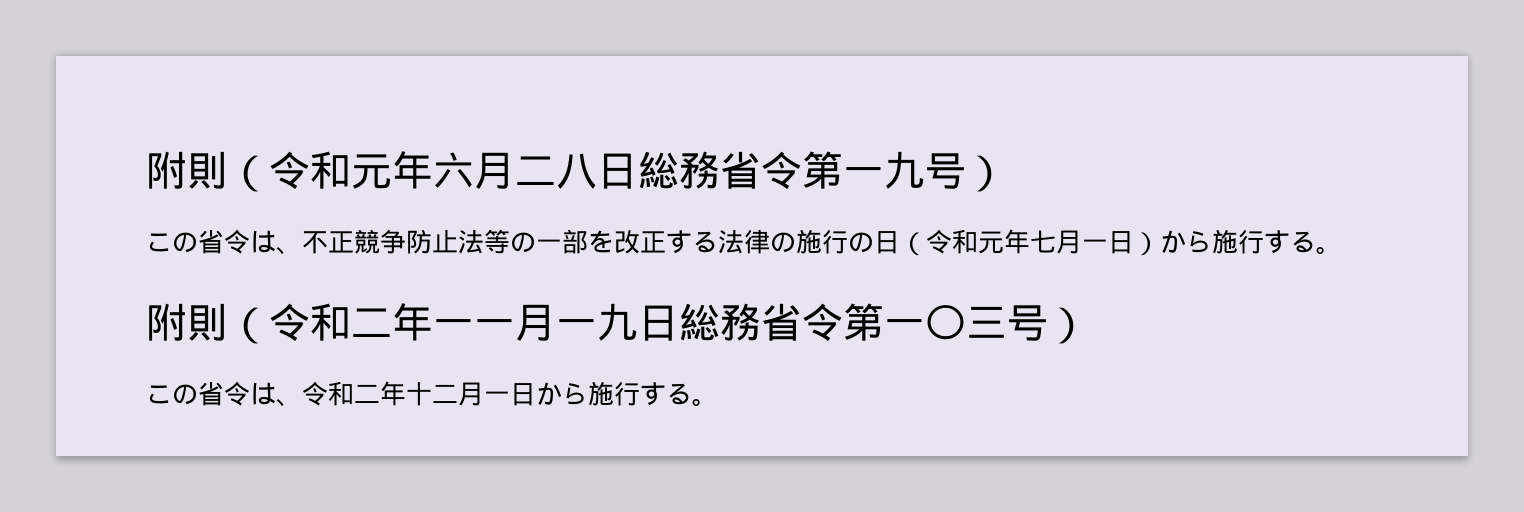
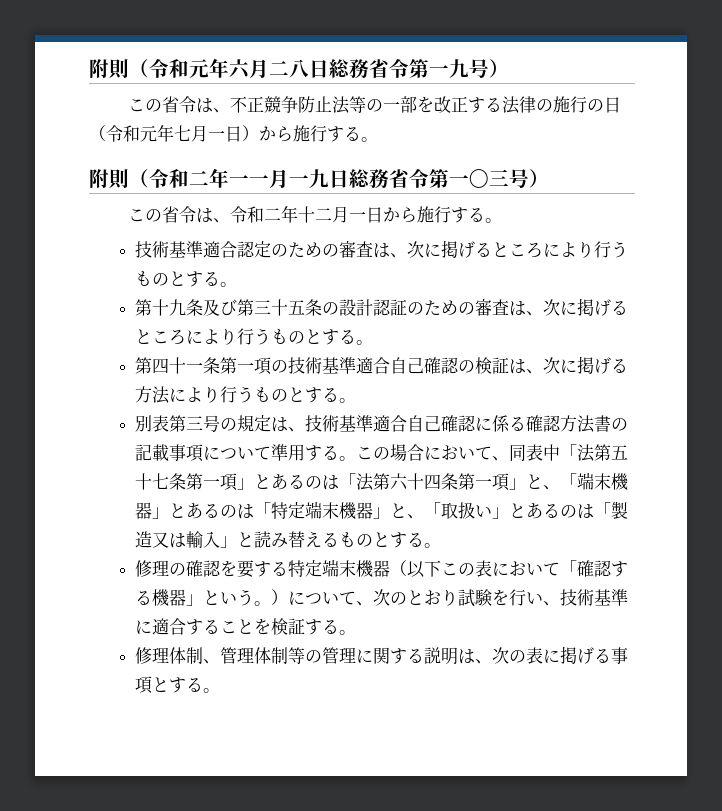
(718, 402) none -> [135,240,629,258] [135,271,238,287] [135,298,629,316] [135,328,374,345] [135,356,629,375] [135,386,357,404] [135,415,629,433] [135,444,629,462] [135,472,630,491] [135,501,629,520] [135,531,442,548] [135,559,629,578] [135,589,629,607] [135,618,357,635] [135,646,629,665] [135,676,221,694] // 技術基準適合認定のための審査は、次に掲げるところにより行うものとする。 // 第十九条及び第三十五条の設計認証のための審査は、次に掲げるところにより行うものとする。 // 第四十一条第一項の技術基準適合自己確認の検証は、次に掲げる方法により行うものとする。 // 別表第三号の規定は、技術基準適合自己確認に係る確認方法書の記載事項について準用する。この場合において、同表中「法第五十七条第一項」とあるのは「法第六十四条第一項」と、「端末機器」とあるのは「特定端末機器」と、「取扱い」とあるのは「製造又は輸入」と読み替えるものとする。 // 修理の確認を要する特定端末機器（以下この表において「確認する機器」という。）について、次のとおり試験を行い、技術基準に適合することを検証する。 // 修理体制、管理体制等の管理に関する説明は、次の表に掲げる事項とする。

